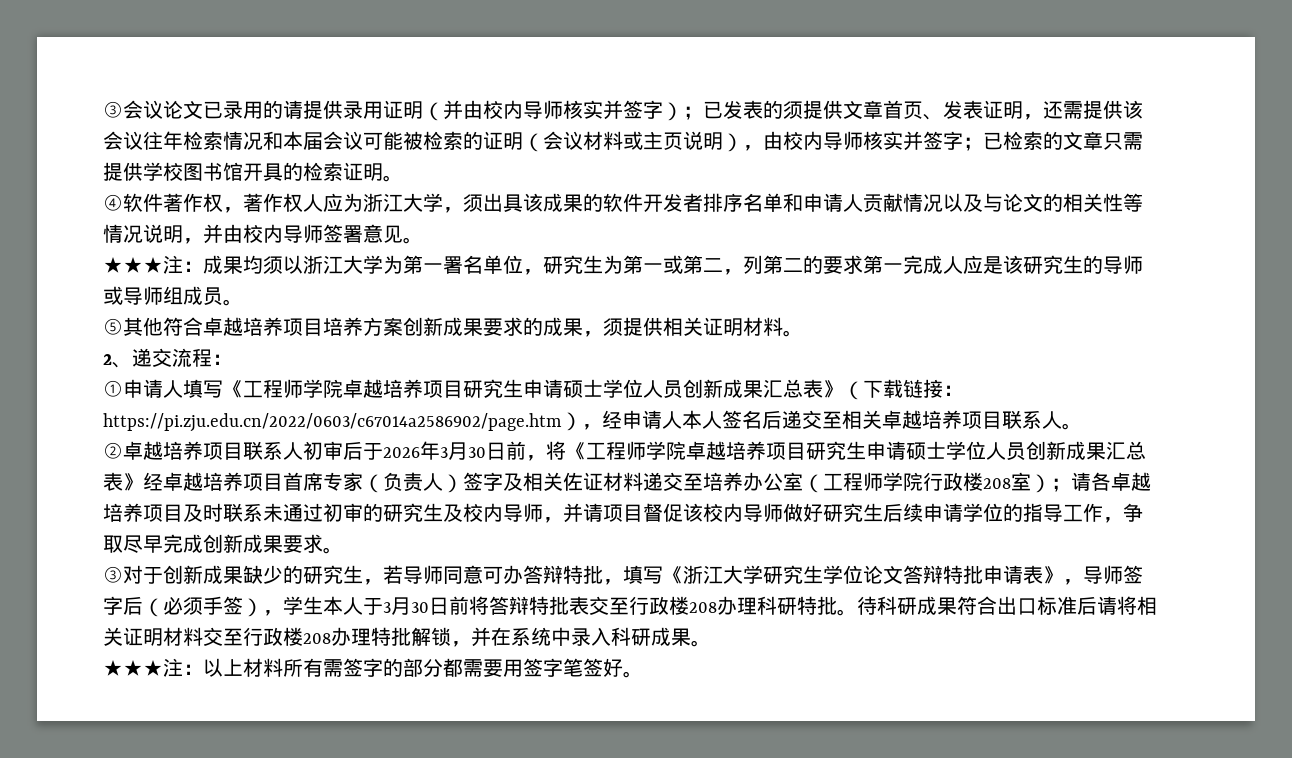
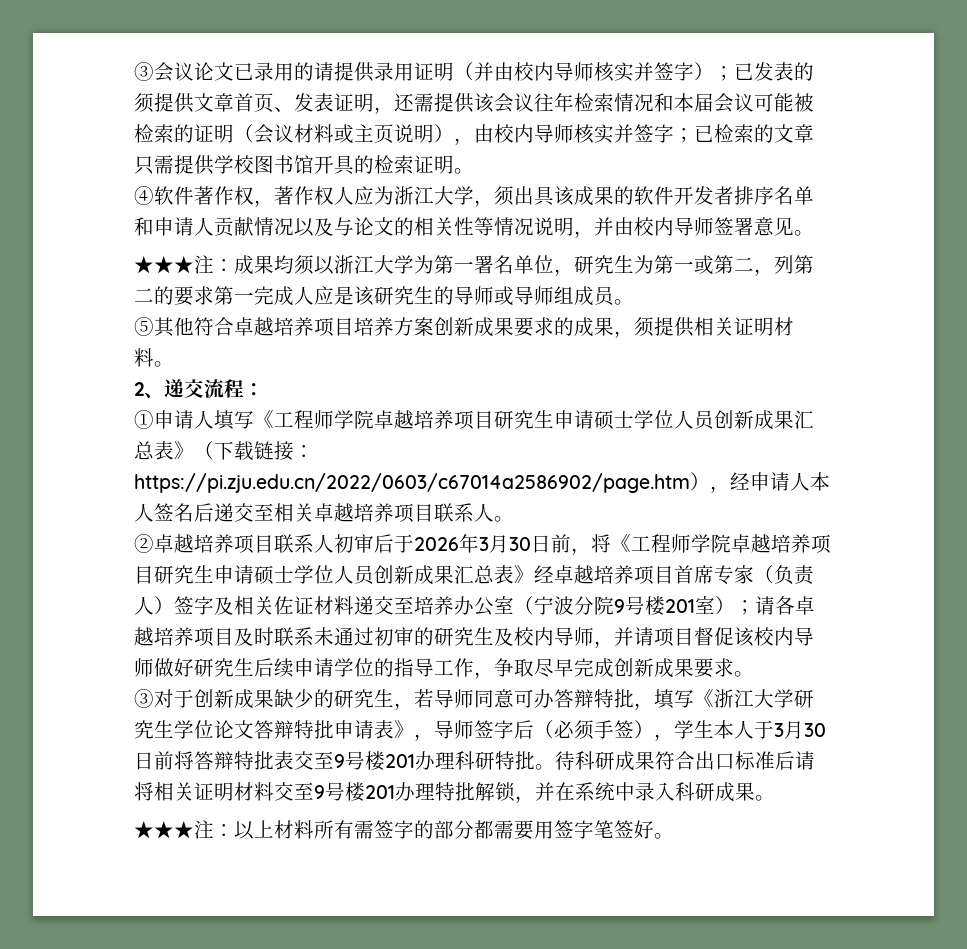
[823,472,1011,491] 工程师学院行政楼208 -> [534,596,695,616] 宁波分院9号楼201
[629,596,717,615] 行政楼208 -> [334,751,415,771] 9号楼201
[243,627,331,646] 行政楼208 -> [314,782,395,802] 9号楼201

